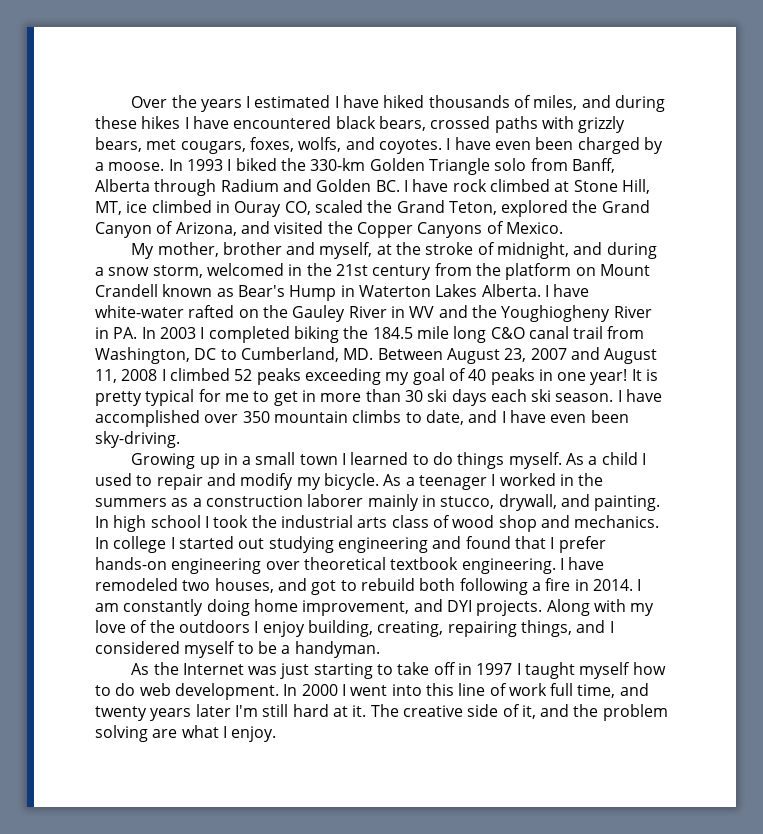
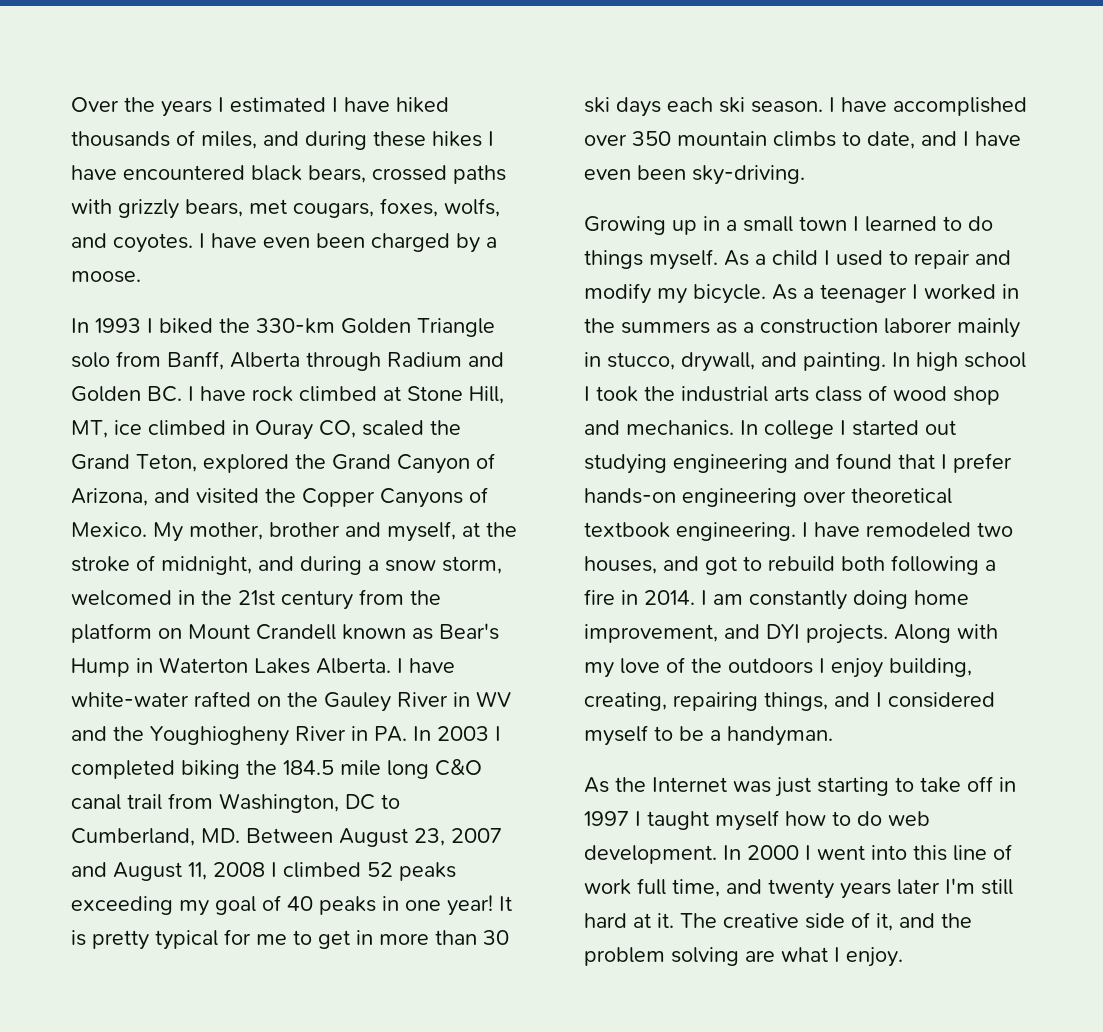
(165, 166) none -> (141, 277) //
(563, 228) // -> (147, 529) none

